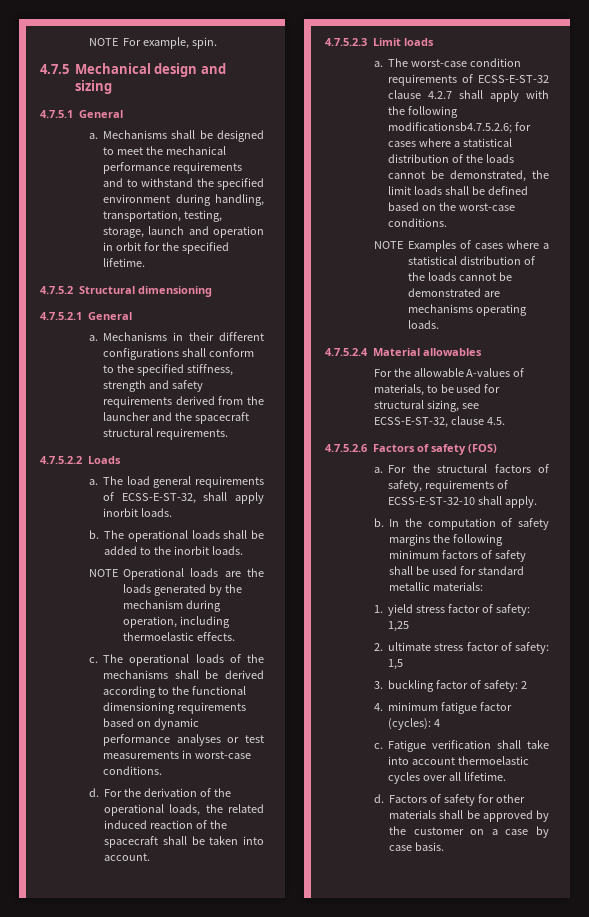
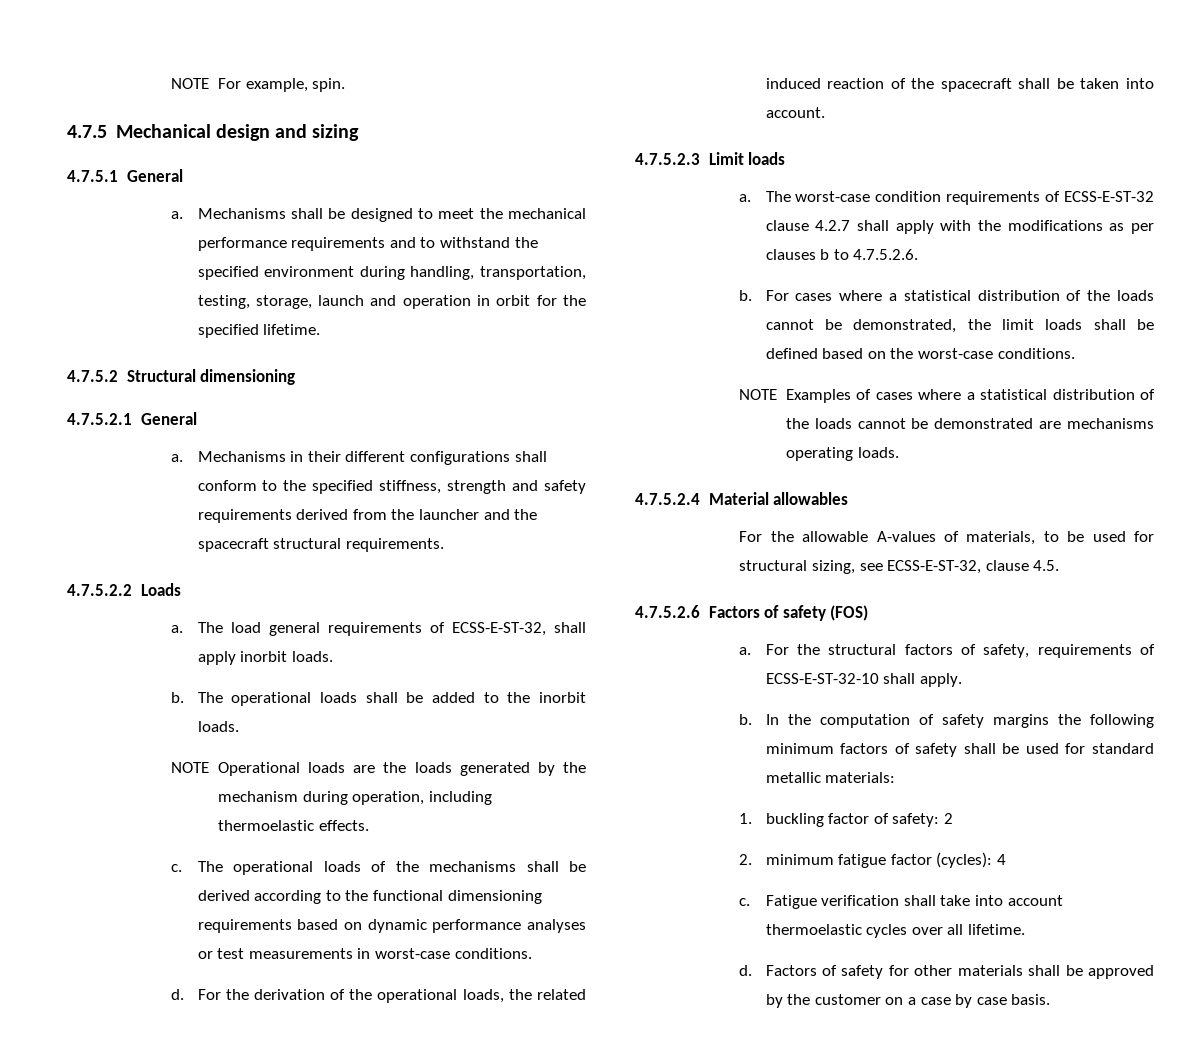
[408,106,459,118] [388,122,532,134] following modificationsb4.7.5.2.6; for -> [1007,220,1154,234] [765,249,919,260] [739,290,789,301] modifications as per clauses b to 4.7.5.2.6. // b. For
[388,604,530,616] [388,621,410,632] [373,642,549,654] [388,659,404,670] [373,681,383,689] yield stress factor of safety: 1,25 // 2. ultimate stress factor of safety: 1,5 // 3. -> (753, 818) none
[373,703,383,711] 4. -> [739,854,753,865] 2.

